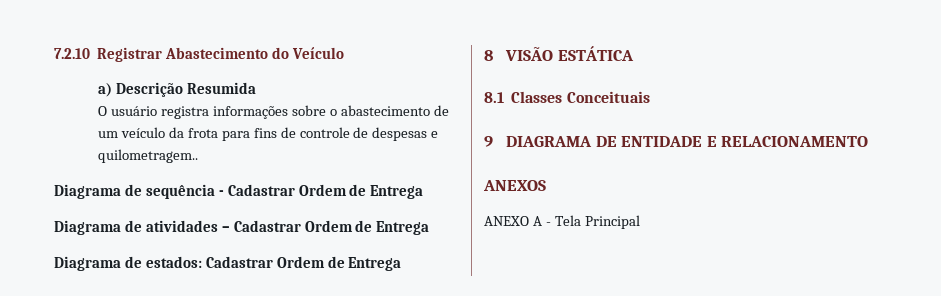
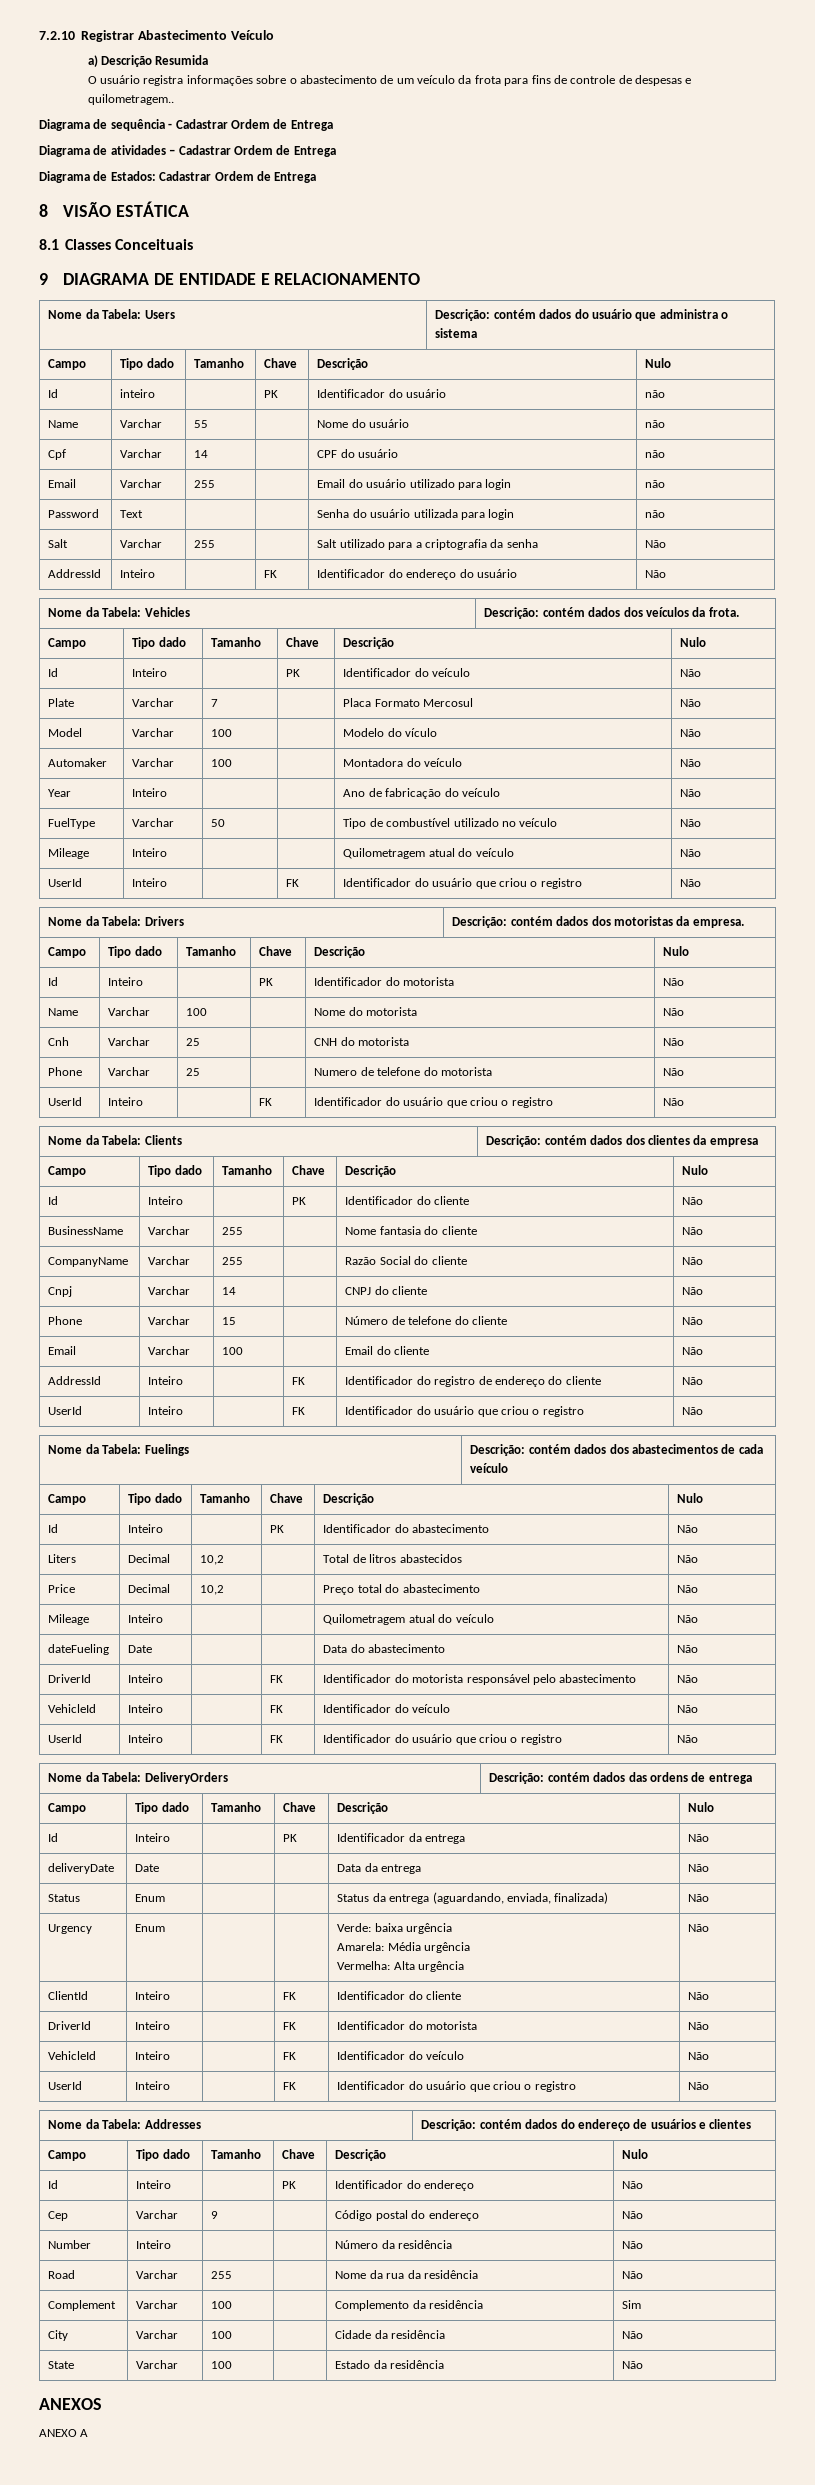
[272,47,290,59] do -> (228, 35) none
[145,256,202,268] estados: -> [110,171,156,181] Estados:
(869, 141) none -> [48,309,175,319] [435,309,729,321] [435,328,478,338] [48,359,87,370] [120,358,174,370] [194,358,245,368] [264,358,298,368] [317,358,369,370] [645,358,672,368] [48,389,59,398] [120,389,156,398] [264,390,279,398] [317,389,447,398] [645,390,666,398] [48,420,79,428] [120,419,163,428] [194,420,209,428] [317,419,410,428] [645,420,666,428] [48,449,67,460] [120,449,163,458] [194,450,209,458] [317,449,399,458] [645,450,666,458] [48,479,77,488] [120,479,163,488] [194,480,216,488] [317,479,512,490] [645,480,666,488] [48,509,100,518] [120,510,144,518] [317,509,515,520] [645,510,666,518] [48,539,69,548] [120,539,163,548] [194,540,216,548] [317,539,538,550] [645,540,667,548] [48,569,102,578] [120,569,156,578] [264,570,278,578] [317,569,517,580] [645,570,667,578] [48,607,190,617] [484,607,739,619] [48,638,87,649] [132,637,186,649] [211,637,262,647] [286,637,320,647] [343,637,395,649] [680,637,707,647] [48,668,59,677] [132,668,168,677] [286,669,301,677] [343,668,471,677] [680,669,702,677] [48,698,75,707] [132,698,175,707] [211,699,219,707] [343,698,474,707] [680,699,702,707] [48,728,83,737] [132,728,175,737] [211,729,233,737] [343,728,438,737] [680,729,702,737] [48,758,108,767] [132,758,175,767] [211,759,233,767] [343,758,463,767] [680,759,702,767] [48,789,72,797] [132,788,168,797] [343,788,500,799] [680,789,702,797] [48,818,96,829] [132,818,175,827] [211,819,226,827] [343,818,558,829] [680,819,702,827] [48,848,90,859] [132,848,168,857] [343,848,514,859] [680,849,702,857] [48,878,83,887] [132,878,168,887] [286,879,300,887] [343,878,582,889] [680,879,702,887] [48,916,184,926] [452,916,744,928] [48,947,87,958] [108,946,162,958] [186,946,237,956] [259,946,293,956] [314,946,366,958] [663,946,690,956] [48,977,59,986] [108,977,144,986] [259,978,274,986] [314,977,455,986] [663,978,685,986] [48,1008,79,1016] [108,1007,151,1016] [186,1008,208,1016] [314,1007,418,1016] [663,1008,685,1016] [48,1037,70,1046] [108,1037,151,1046] [186,1038,201,1046] [314,1037,410,1046] [663,1038,685,1046] [48,1067,83,1076] [108,1067,151,1076] [186,1068,201,1076] [314,1067,492,1076] [663,1068,685,1076] [48,1097,83,1106] [108,1097,144,1106] [259,1098,273,1106] [314,1097,553,1108] [663,1098,685,1106] [48,1135,182,1145] [486,1135,758,1147] [48,1166,87,1177] [148,1165,202,1177] [222,1165,273,1175] [292,1165,326,1175] [345,1165,397,1177] [682,1165,709,1175] [48,1196,59,1205] [148,1196,184,1205] [292,1197,307,1205] [345,1196,470,1205] [682,1197,704,1205] [48,1226,124,1235] [148,1226,191,1235] [222,1227,244,1235] [345,1226,477,1235] [682,1227,704,1235] [48,1257,129,1267] [148,1256,191,1265] [222,1257,244,1265] [345,1256,467,1265] [682,1257,704,1265] [48,1286,73,1297] [148,1286,191,1295] [222,1287,237,1295] [345,1286,428,1295] [682,1287,704,1295] [48,1316,83,1325] [148,1316,191,1325] [222,1317,237,1325] [345,1316,507,1325] [682,1317,704,1325] [48,1346,77,1355] [148,1346,191,1355] [222,1347,244,1355] [345,1346,430,1355] [682,1347,704,1355] [48,1376,102,1385] [148,1376,184,1385] [292,1377,306,1385] [345,1376,601,1387] [682,1377,704,1385] [48,1406,83,1415] [148,1406,184,1415] [292,1407,306,1415] [345,1406,584,1417] [682,1407,704,1415] [48,1444,189,1456] [470,1444,763,1456] [470,1463,509,1473] [48,1494,87,1505] [128,1493,182,1505] [200,1493,251,1503] [270,1493,304,1503] [323,1493,375,1505] [677,1493,704,1503] [48,1524,59,1533] [128,1524,164,1533] [270,1525,285,1533] [323,1524,490,1533] [677,1525,699,1533] [48,1554,77,1563] [128,1554,171,1563] [200,1555,225,1565] [323,1554,462,1563] [677,1555,699,1563] [48,1584,76,1593] [128,1584,171,1593] [200,1585,225,1595] [323,1584,480,1595] [677,1585,699,1593] [48,1614,90,1625] [128,1614,164,1623] [323,1614,494,1625] [677,1615,699,1623] [48,1644,110,1655] [128,1645,153,1653] [323,1644,446,1653] [677,1645,699,1653] [48,1674,92,1683] [128,1674,164,1683] [270,1675,284,1683] [323,1674,637,1685] [677,1675,699,1683] [48,1704,97,1713] [128,1704,164,1713] [270,1705,284,1713] [323,1704,451,1713] [677,1705,699,1713] [48,1734,83,1743] [128,1734,164,1743] [270,1735,284,1743] [323,1734,562,1745] [677,1735,699,1743] [48,1772,228,1784] [489,1772,752,1784] [48,1803,87,1814] [135,1802,189,1814] [211,1802,262,1812] [283,1802,317,1812] [337,1802,389,1814] [688,1802,715,1812] [48,1833,59,1842] [135,1833,171,1842] [283,1834,298,1842] [337,1833,466,1844] [688,1834,710,1842] [48,1863,115,1874] [135,1864,160,1872] [337,1863,422,1874] [688,1864,710,1872] [48,1894,81,1902] [135,1894,166,1902] [337,1892,609,1904] [688,1894,710,1902] [48,1924,93,1934] [135,1924,166,1932] [337,1923,453,1934] [337,1942,471,1953] [337,1961,465,1972] [688,1924,710,1932] [48,1991,89,2000] [135,1991,171,2000] [283,1992,297,2000] [337,1991,462,2000] [688,1992,710,2000] [48,2021,92,2030] [135,2021,171,2030] [283,2022,297,2030] [337,2021,478,2030] [688,2022,710,2030] [48,2051,97,2060] [135,2051,171,2060] [283,2052,297,2060] [337,2051,465,2060] [688,2052,710,2060] [48,2081,83,2090] [135,2081,171,2090] [283,2082,297,2090] [337,2081,576,2092] [688,2082,710,2090] [48,2119,201,2129] [421,2119,752,2131] [48,2150,87,2161] [136,2149,190,2161] [211,2149,262,2159] [282,2149,316,2159] [335,2149,387,2161] [622,2149,649,2159] [48,2180,59,2189] [136,2180,172,2189] [282,2181,297,2189] [335,2180,475,2191] [622,2181,644,2189] [48,2211,69,2221] [136,2210,179,2219] [211,2211,219,2219] [335,2210,479,2221] [622,2211,644,2219] [48,2240,92,2249] [136,2240,172,2249] [335,2240,453,2249] [622,2241,644,2249] [48,2270,76,2279] [136,2270,179,2279] [211,2271,233,2279] [335,2270,478,2279] [622,2271,644,2279] [48,2300,117,2311] [136,2300,179,2309] [211,2301,233,2309] [335,2300,484,2311] [622,2300,642,2309] [48,2330,69,2341] [136,2330,179,2339] [211,2331,233,2339] [335,2330,446,2339] [622,2331,644,2339] [48,2361,75,2369] [136,2360,179,2369] [211,2361,233,2369] [335,2360,445,2369] [622,2361,644,2369] // Nome da Tabela: Users | Descrição: contém dados do usuário que administra o sistema // Campo | Tipo dado | Tamanho | Chave | Descrição | Nulo // Id | inteiro | | PK | Identificador do usuário | não // Name | Varchar | 55 | | Nome do usuário | não // Cpf | Varchar | 14 | | CPF do usuário | não // Email | Varchar | 255 | | Email do usuário utilizado para login | não // Password | Text | | | Senha do usuário utilizada para login | não // Salt | Varchar | 255 | | Salt utilizado para a criptografia da senha | Não // AddressId | Inteiro | | FK | Identificador do endereço do usuário | Não // Nome da Tabela: Vehicles | Descrição: contém dados dos veículos da frota. // Campo | Tipo dado | Tamanho | Chave | Descrição | Nulo // Id | Inteiro | | PK | Identificador do veículo | Não // Plate | Varchar | 7 | | Placa Formato Mercosul | Não // Model | Varchar | 100 | | Modelo do vículo | Não // Automaker | Varchar | 100 | | Montadora do veículo | Não // Year | Inteiro | | | Ano de fabricação do veículo | Não // FuelType | Varchar | 50 | | Tipo de combustível utilizado no veículo | Não // Mileage | Inteiro | | | Quilometragem atual do veículo | Não // UserId | Inteiro | | FK | Identificador do usuário que criou o registro | Não // Nome da Tabela: Drivers | Descrição: contém dados dos motoristas da empresa. // Campo | Tipo dado | Tamanho | Chave | Descrição | Nulo // Id | Inteiro | | PK | Identificador do motorista | Não // Name | Varchar | 100 | | Nome do motorista | Não // Cnh | Varchar | 25 | | CNH do motorista | Não // Phone | Varchar | 25 | | Numero de telefone do motorista | Não // UserId | Inteiro | | FK | Identificador do usuário que criou o registro | Não // Nome da Tabela: Clients | Descrição: contém dados dos clientes da empresa // Campo | Tipo dado | Tamanho | Chave | Descrição | Nulo // Id | Inteiro | | PK | Identificador do cliente | Não // BusinessName | Varchar | 255 | | Nome fantasia do cliente | Não // CompanyName | Varchar | 255 | | Razão Social do cliente | Não // Cnpj | Varchar | 14 | | CNPJ do cliente | Não // Phone | Varchar | 15 | | Número de telefone do cliente | Não // Email | Varchar | 100 | | Email do cliente | Não // AddressId | Inteiro | | FK | Identificador do registro de endereço do cliente | Não // UserId | Inteiro | | FK | Identificador do usuário que criou o registro | Não // Nome da Tabela: Fuelings | Descrição: contém dados dos abastecimentos de cada veículo // Campo | Tipo dado | Tamanho | Chave | Descrição | Nulo // Id | Inteiro | | PK | Identificador do abastecimento | Não // Liters | Decimal | 10,2 | | Total de litros abastecidos | Não // Price | Decimal | 10,2 | | Preço total do abastecimento | Não // Mileage | Inteiro | | | Quilometragem atual do veículo | Não // dateFueling | Date | | | Data do abastecimento | Não // DriverId | Inteiro | | FK | Identificador do motorista responsável pelo abastecimento | Não // VehicleId | Inteiro | | FK | Identificador do veículo | Não // UserId | Inteiro | | FK | Identificador do usuário que criou o registro | Não // Nome da Tabela: DeliveryOrders | Descrição: contém dados das ordens de entrega // Campo | Tipo dado | Tamanho | Chave | Descrição | Nulo // Id | Inteiro | | PK | Identificador da entrega | Não // deliveryDate | Date | | | Data da entrega | Não // Status | Enum | | | Status da entrega (aguardando, enviada, finalizada) | Não // Urgency | Enum | | | Verde: baixa urgência // Amarela: Média urgência // Vermelha: Alta urgência | Não // ClientId | Inteiro | | FK | Identificador do cliente | Não // DriverId | Inteiro | | FK | Identificador do motorista | Não // VehicleId | Inteiro | | FK | Identificador do veículo | Não // UserId | Inteiro | | FK | Identificador do usuário que criou o registro | Não // Nome da Tabela: Addresses | Descrição: contém dados do endereço de usuários e clientes // Campo | Tipo dado | Tamanho | Chave | Descrição | Nulo // Id | Inteiro | | PK | Identificador do endereço | Não // Cep | Varchar | 9 | | Código postal do endereço | Não // Number | Inteiro | | | Número da residência | Não // Road | Varchar | 255 | | Nome da rua da residência | Não // Complement | Varchar | 100 | | Complemento da residência | Sim // City | Varchar | 100 | | Cidade da residência | Não // State | Varchar | 100 | | Estado da residência | Não
[545,215,640,229] - Tela Principal -> (89, 2433) none

